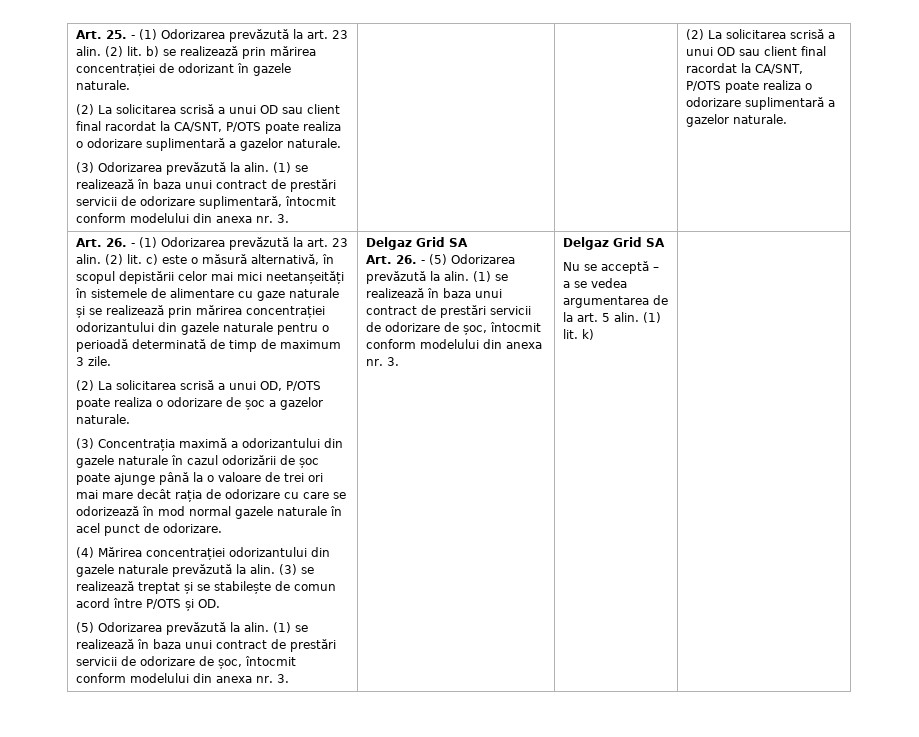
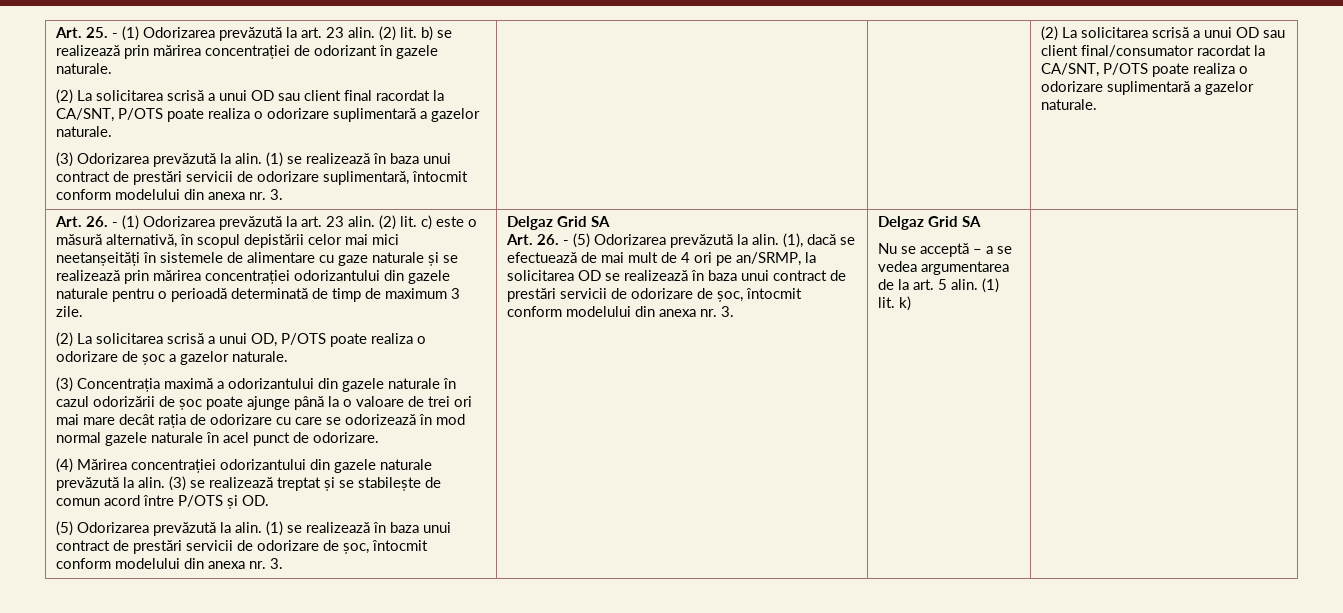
[801,46,827,56] final -> [1081,45,1195,57] final/consumator
[473,271,492,282] (1) -> [783,233,856,248] [507,252,817,266] [507,270,602,281] (1), dacă se efectuează de mai mult de 4 ori pe an/SRMP, la solicitarea OD

